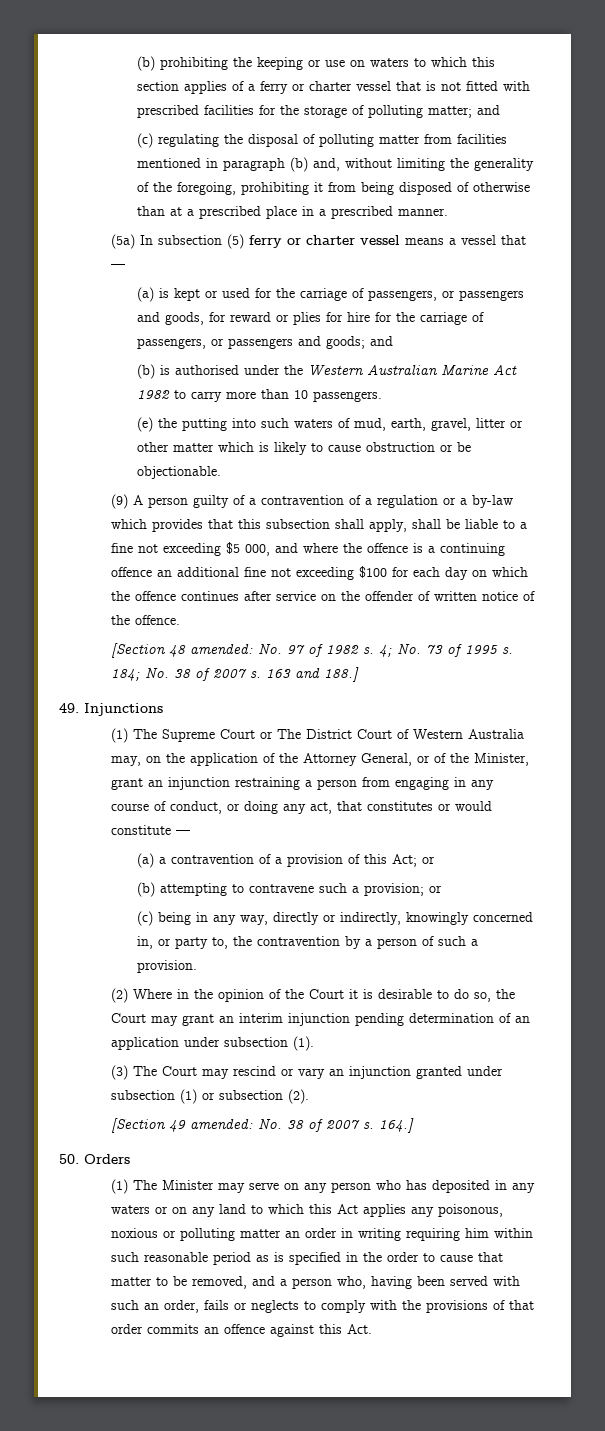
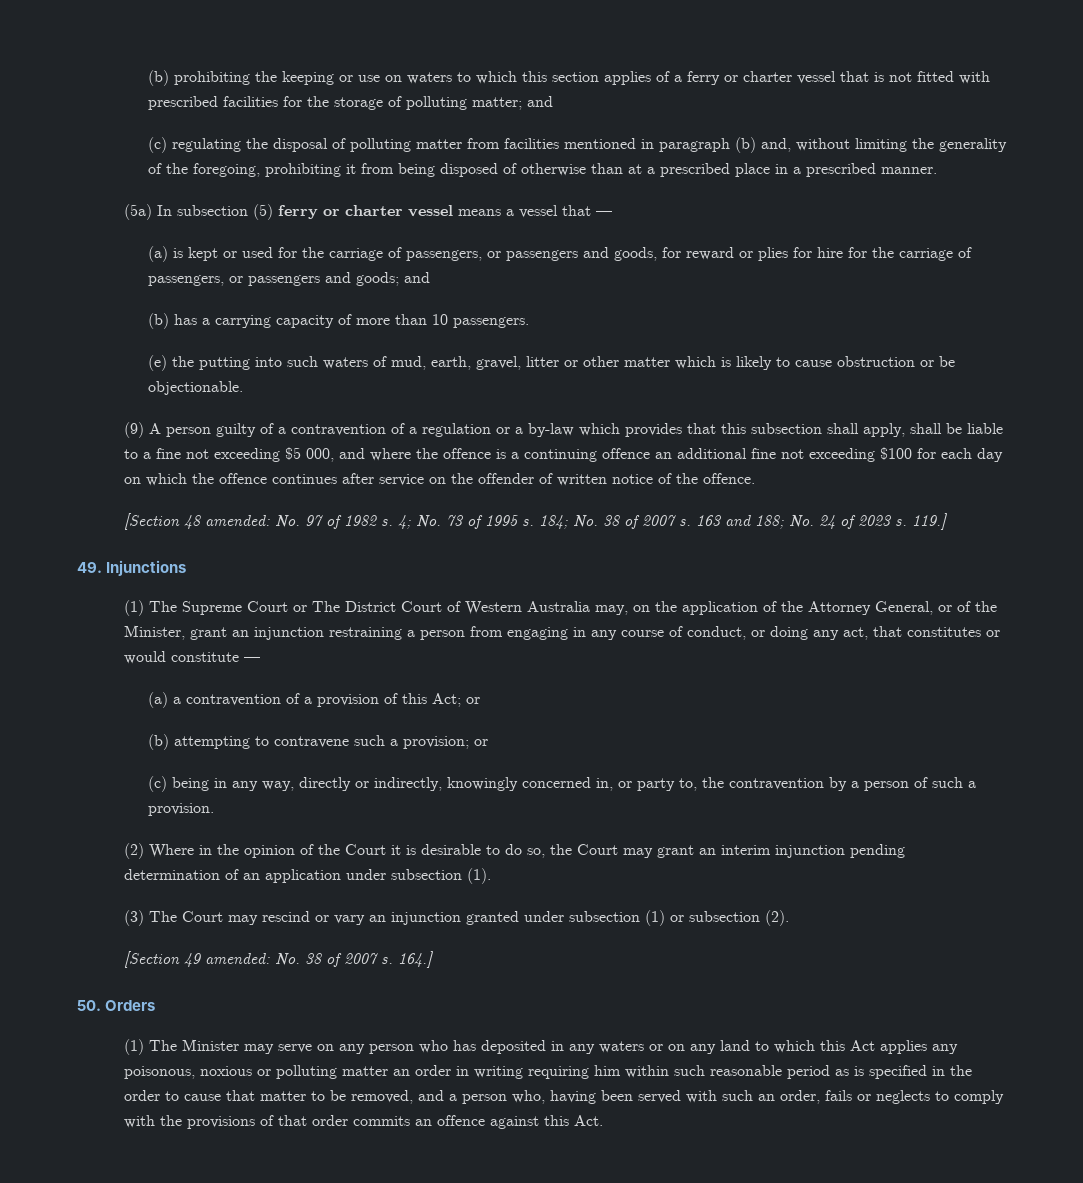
[159,364,517,376] [136,390,222,402] is authorised under the Western Australian Marine Act 1982 to carry -> [173,314,352,328] has a carrying capacity of
[323,667,359,682] 188.] -> [755,513,948,530] 188; No. 24 of 2023 s. 119.]

